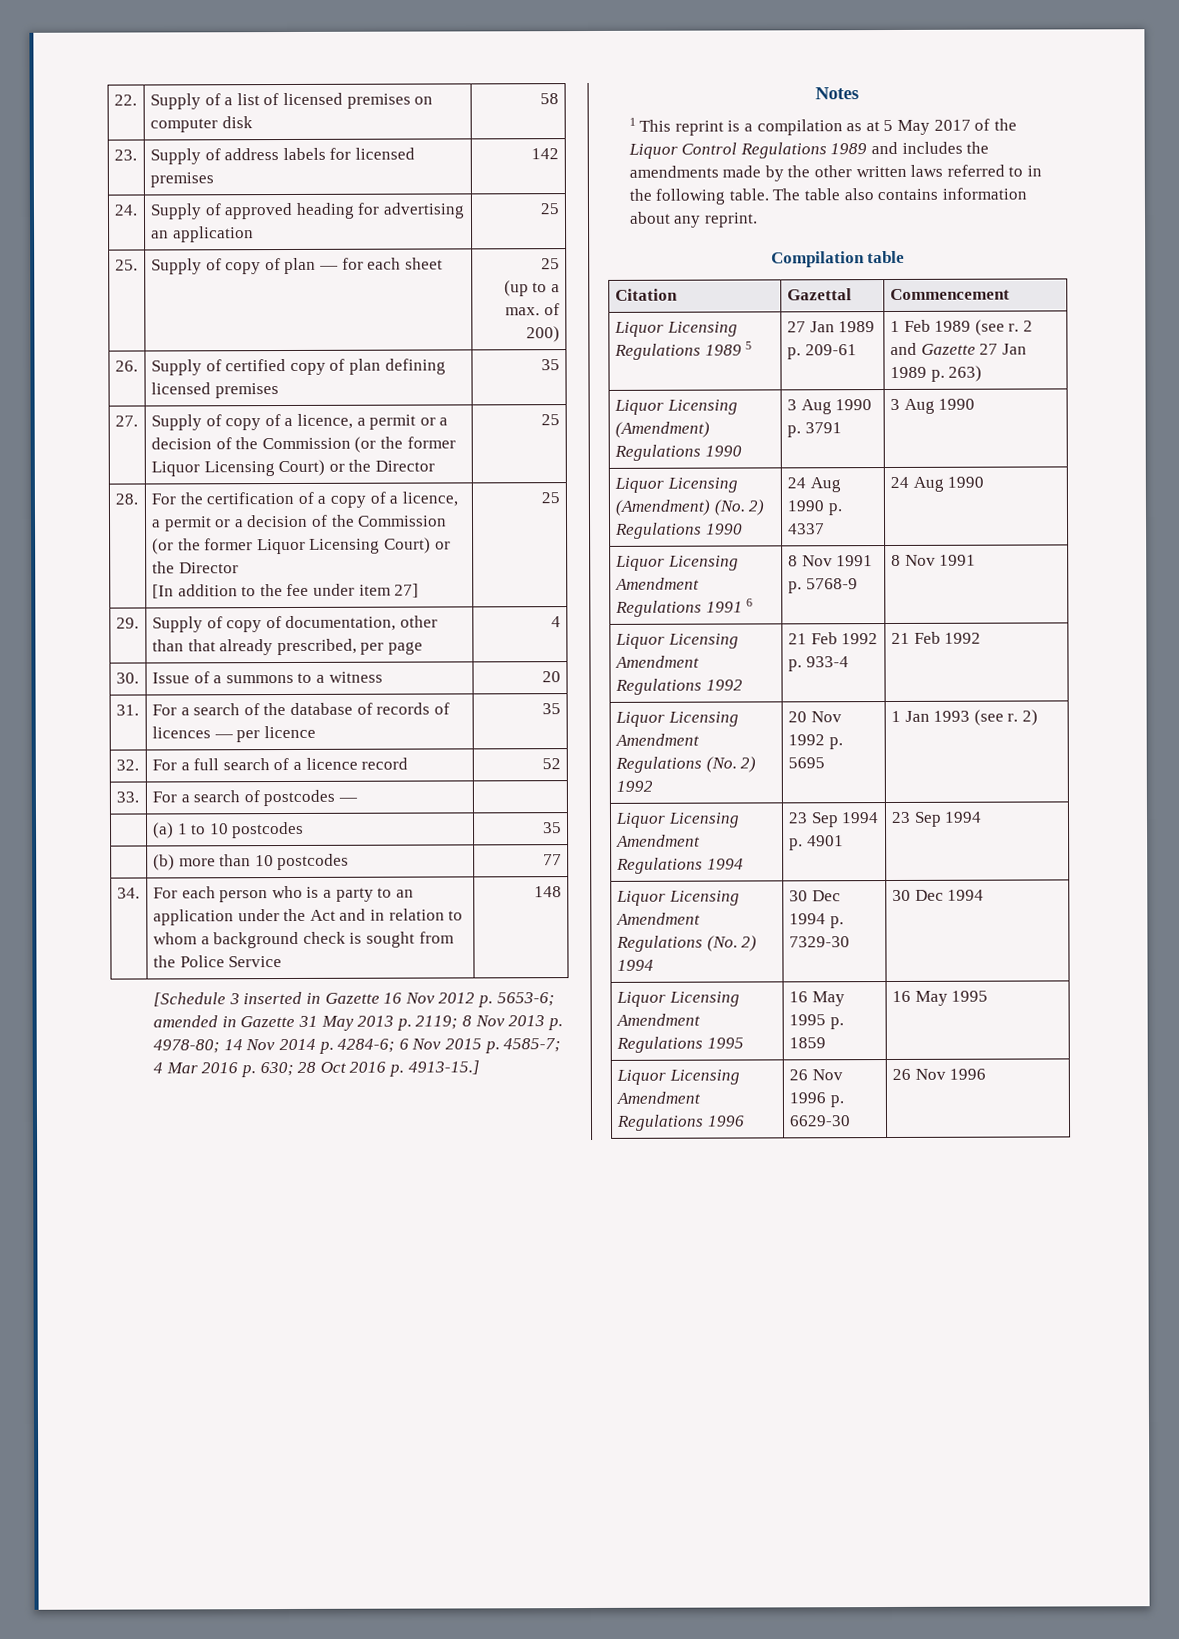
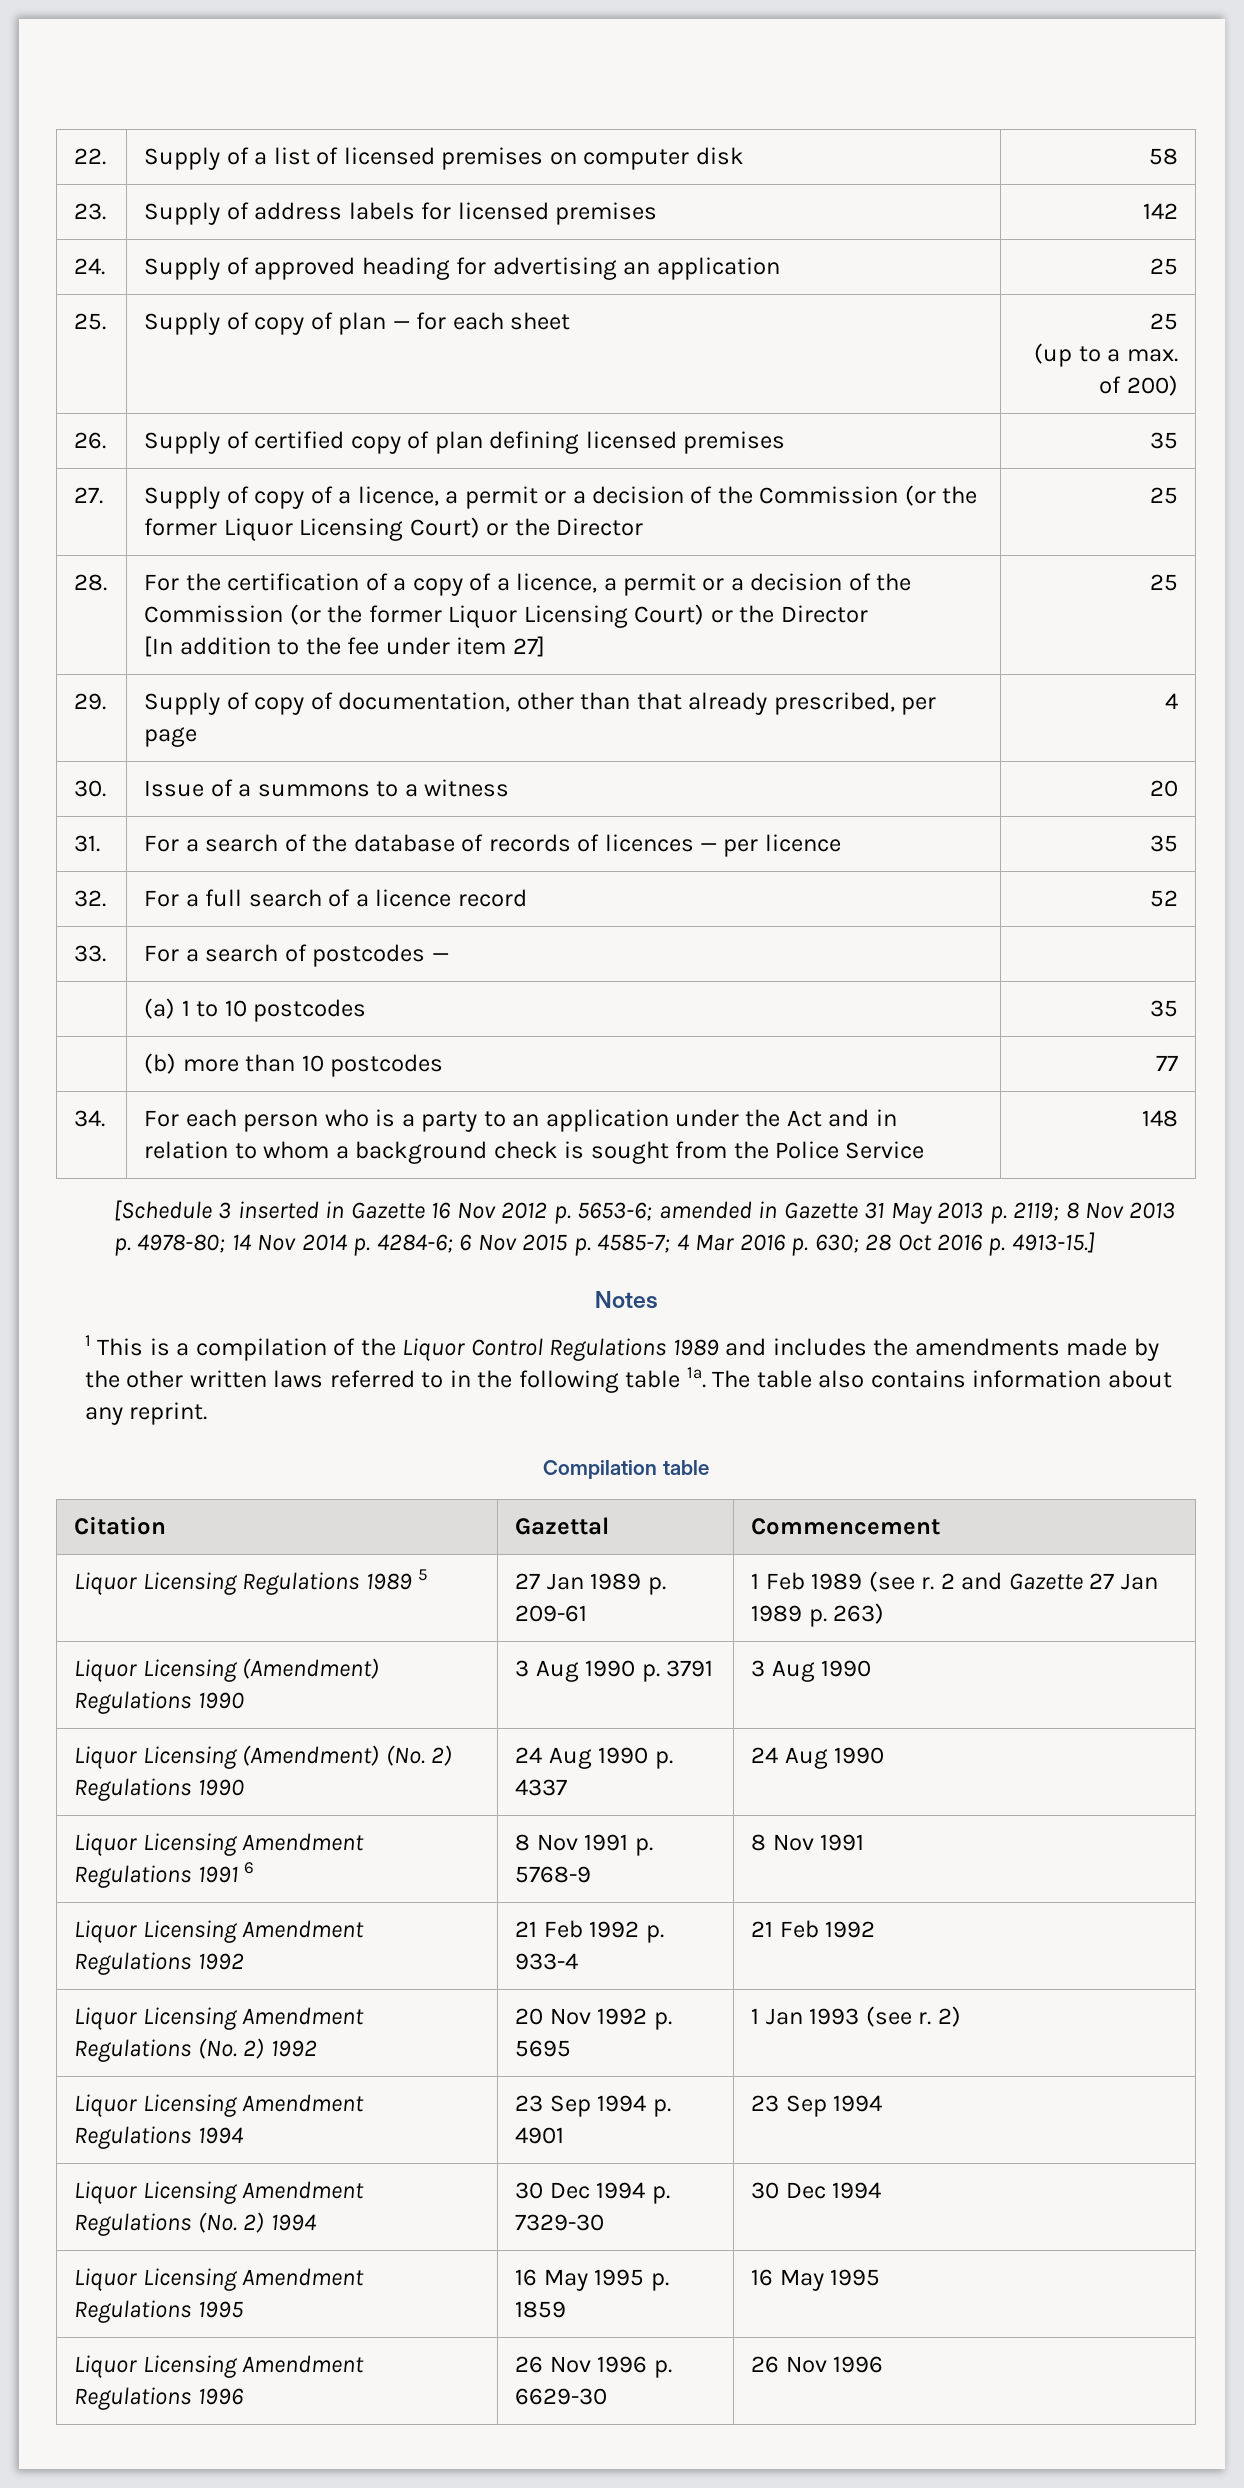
[674,120,724,136] reprint -> (144, 1347) none
[846,119,971,135] as at 5 May 2017 -> (327, 1349) none
[728,188,769,201] table. -> [625,1367,706,1388] table 1a.

